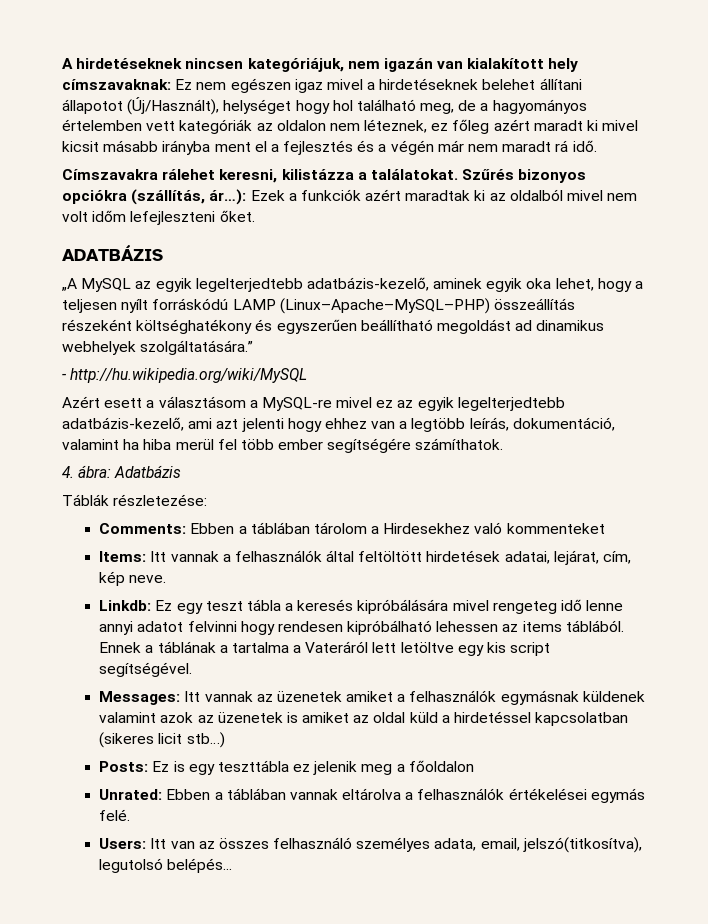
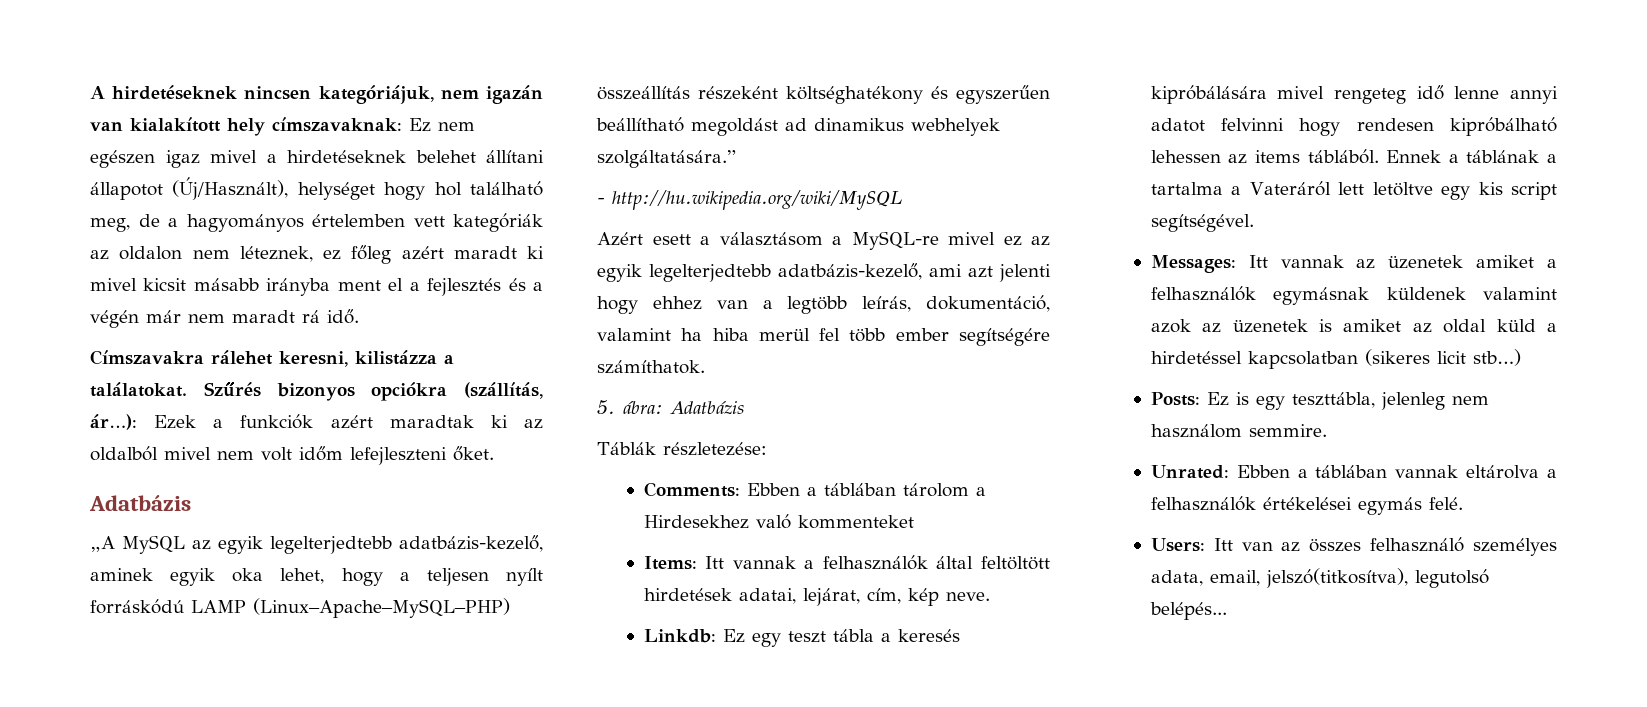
[62,245,163,261] ADATBÁZIS -> [89,495,191,511] Adatbázis
[62,466,74,478] 4. -> [597,400,615,415] 5.
[217,760,474,775] teszttábla ez jelenik meg a főoldalon -> [1291,392,1489,410] [1150,424,1327,438] teszttábla, jelenleg nem használom semmire.

